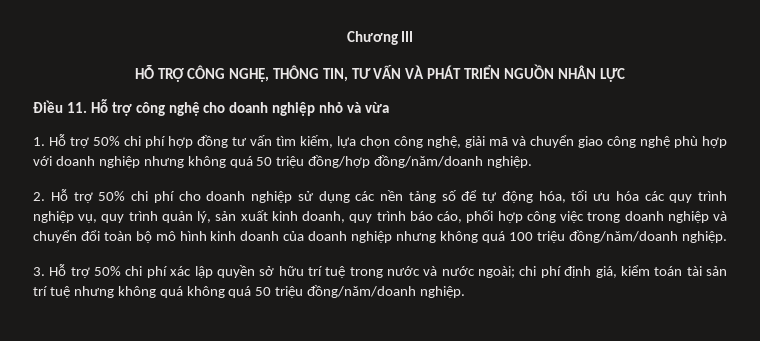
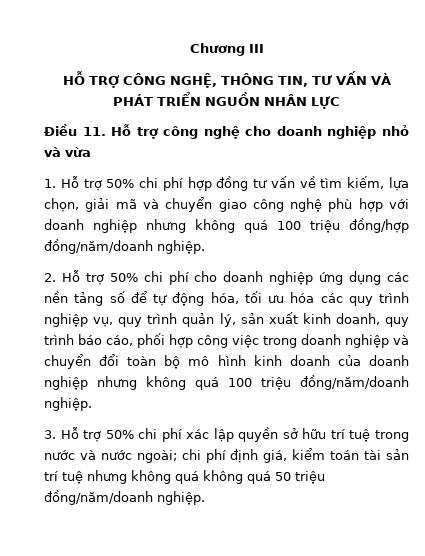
(272, 140) none -> [299,176,316,188] về
[360,136,461,148] chọn công nghệ, -> [44,198,79,212] chọn,
[256,157,273,166] 50 -> [277,221,301,230] 100
[297,191,314,201] sử -> [319,272,344,285] ứng

